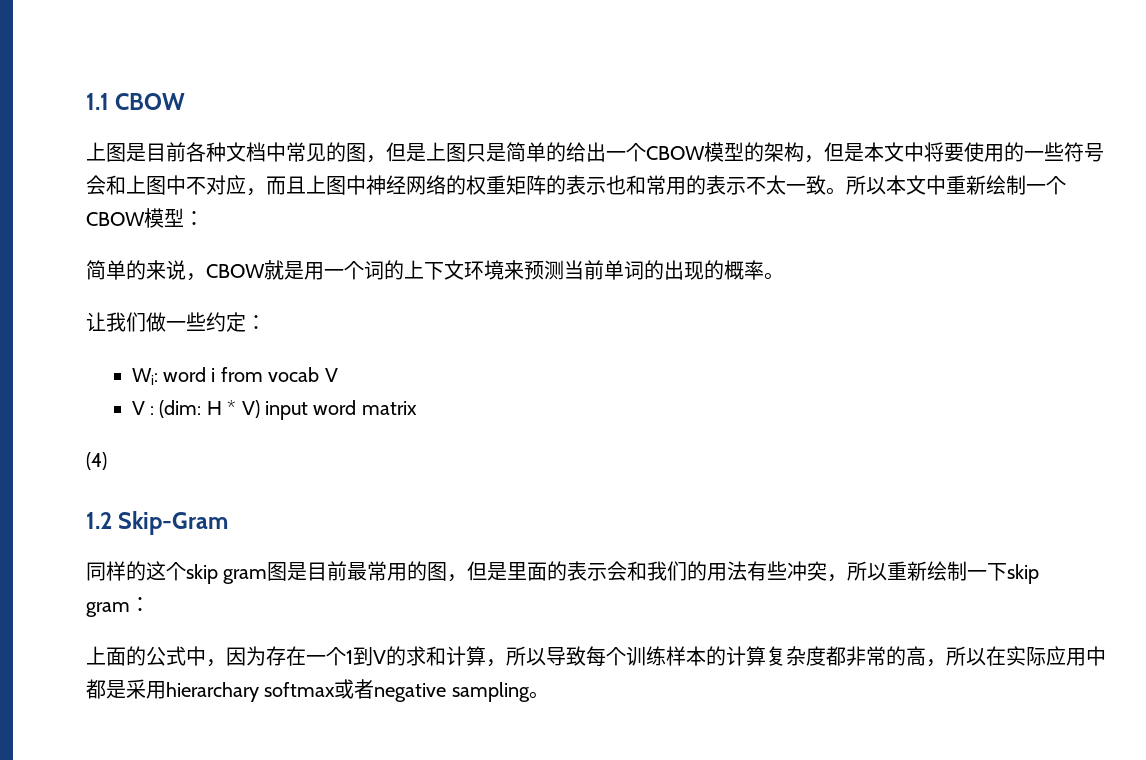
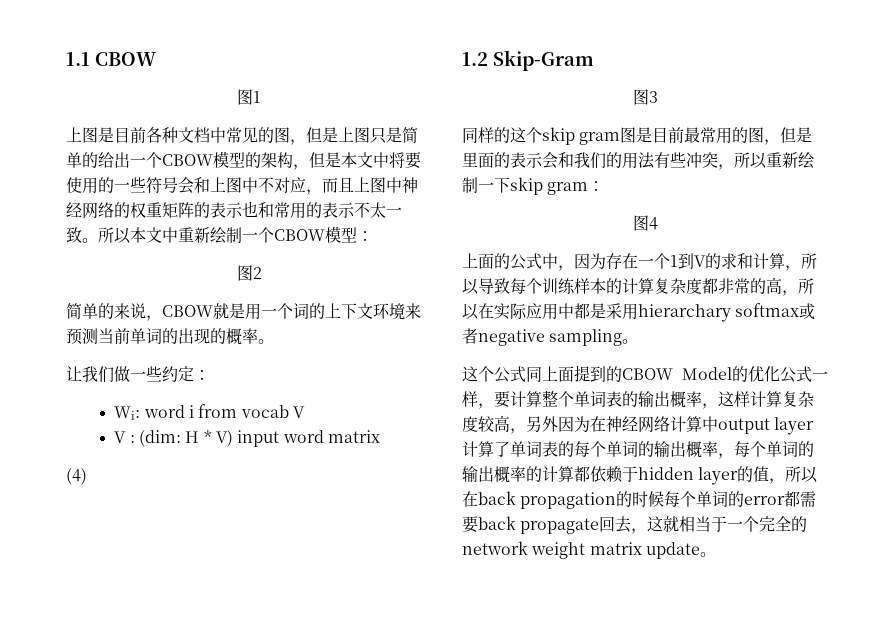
(186, 101) none -> [237,89,261,105] // 图1
(204, 218) none -> [236,265,262,281] // 图2
(229, 523) none -> [632,89,658,105] // 图3
(150, 604) none -> [632,215,658,231] // 图4
(549, 695) none -> [462,365,828,383] [462,390,814,409] [462,415,815,435] [462,441,814,459] [462,466,819,485] [462,491,817,509] [462,516,808,534] [462,541,716,559] // 这个公式同上面提到的CBOW Model的优化公式一样，要计算整个单词表的输出概率，这样计算复杂度较高，另外因为在神经网络计算中output layer计算了单词表的每个单词的输出概率，每个单词的输出概率的计算都依赖于hidden layer的值，所以在back propagation的时候每个单词的error都需要back propagate回去，这就相当于一个完全的network weight matrix update。

